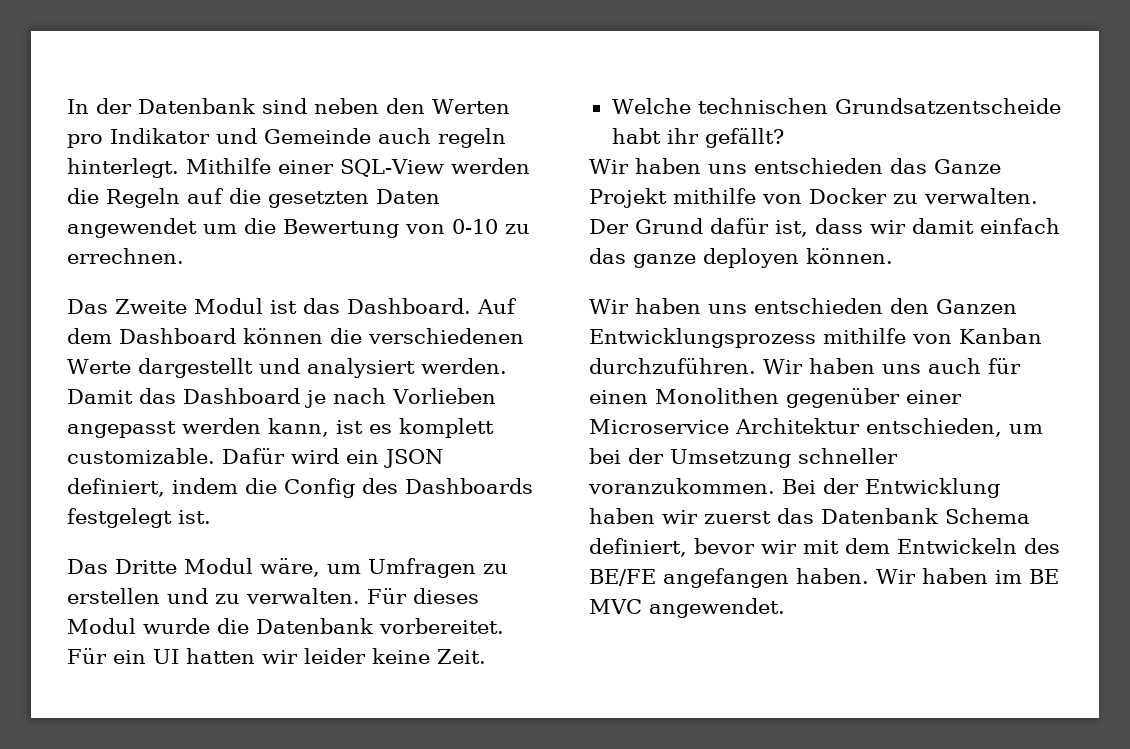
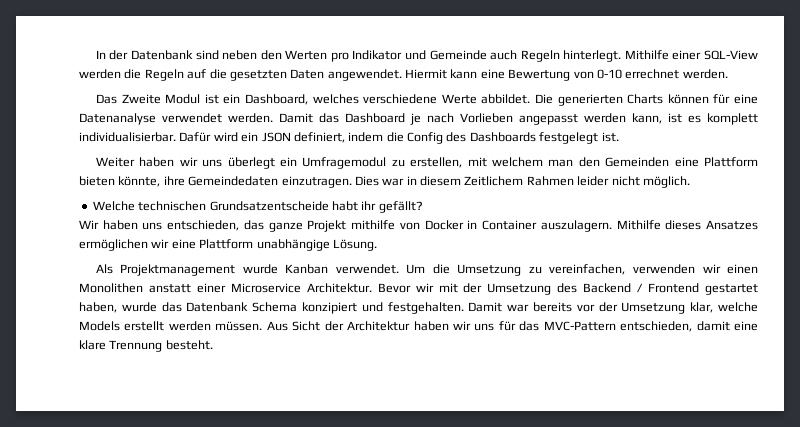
[438,128,506,148] regeln -> [520,50,560,62] Regeln
[67,218,276,238] angewendet um die -> [327,69,505,81] angewendet. Hiermit kann eine
[505,224,530,234] [67,248,184,264] zu errechnen. -> [625,69,728,79] errechnet werden.
[303,298,517,314] [67,328,524,344] [67,358,415,378] das Dashboard. Auf dem Dashboard können die verschiedenen Werte dargestellt und analysiert -> [223,94,758,106] [79,113,222,125] ein Dashboard, welches verschiedene Werte abbildet. Die generierten Charts können für eine Datenanalyse verwendet
[67,448,215,464] customizable. -> [79,132,176,142] individualisierbar.
[67,558,508,578] [67,588,479,604] [67,618,504,634] [67,648,486,664] Das Dritte Modul wäre, um Umfragen zu erstellen und zu verwalten. Für dieses Modul wurde die Datenbank vorbereitet. Für ein UI hatten wir leider keine Zeit. -> [95,157,758,169] [79,176,690,188] Weiter haben wir uns überlegt ein Umfragemodul zu erstellen, mit welchem man den Gemeinden eine Plattform bieten könnte, ihre Gemeindedaten einzutragen. Dies war in diesem Zeitlichem Rahmen leider nicht möglich.
[754,158,1001,174] entschieden das Ganze -> [167,220,303,232] entschieden, das ganze
[893,188,1038,204] [589,218,1060,237] [589,248,893,268] [589,298,1017,314] [589,328,1042,348] [589,358,1021,374] zu verwalten. Der Grund dafür ist, dass wir damit einfach das ganze deployen können. // Wir haben uns entschieden den Ganzen Entwicklungsprozess mithilfe von Kanban durchzuführen. Wir haben uns auch für -> [467,220,759,232] [79,239,377,251] [95,264,721,276] in Container auszulagern. Mithilfe dieses Ansatzes ermöglichen wir eine Plattform unabhängige Lösung. // Als Projektmanagement wurde Kanban verwendet. Um die Umsetzung zu vereinfachen, verwenden wir
[786,388,900,408] gegenüber -> [148,284,191,293] anstatt
[735,418,1043,437] [589,448,898,468] [588,478,1000,498] [589,508,1030,524] [589,538,1060,557] [589,568,1059,588] [589,598,785,618] Architektur entschieden, um bei der Umsetzung schneller voranzukommen. Bei der Entwicklung haben wir zuerst das Datenbank Schema definiert, bevor wir mit dem Entwickeln des BE/FE angefangen haben. Wir haben im BE MVC angewendet. -> [306,283,759,295] [79,302,758,314] [79,321,758,332] [79,340,213,352] Architektur. Bevor wir mit der Umsetzung des Backend / Frontend gestartet haben, wurde das Datenbank Schema konzipiert und festgehalten. Damit war bereits vor der Umsetzung klar, welche Models erstellt werden müssen. Aus Sicht der Architektur haben wir uns für das MVC-Pattern entschieden, damit eine klare Trennung besteht.

